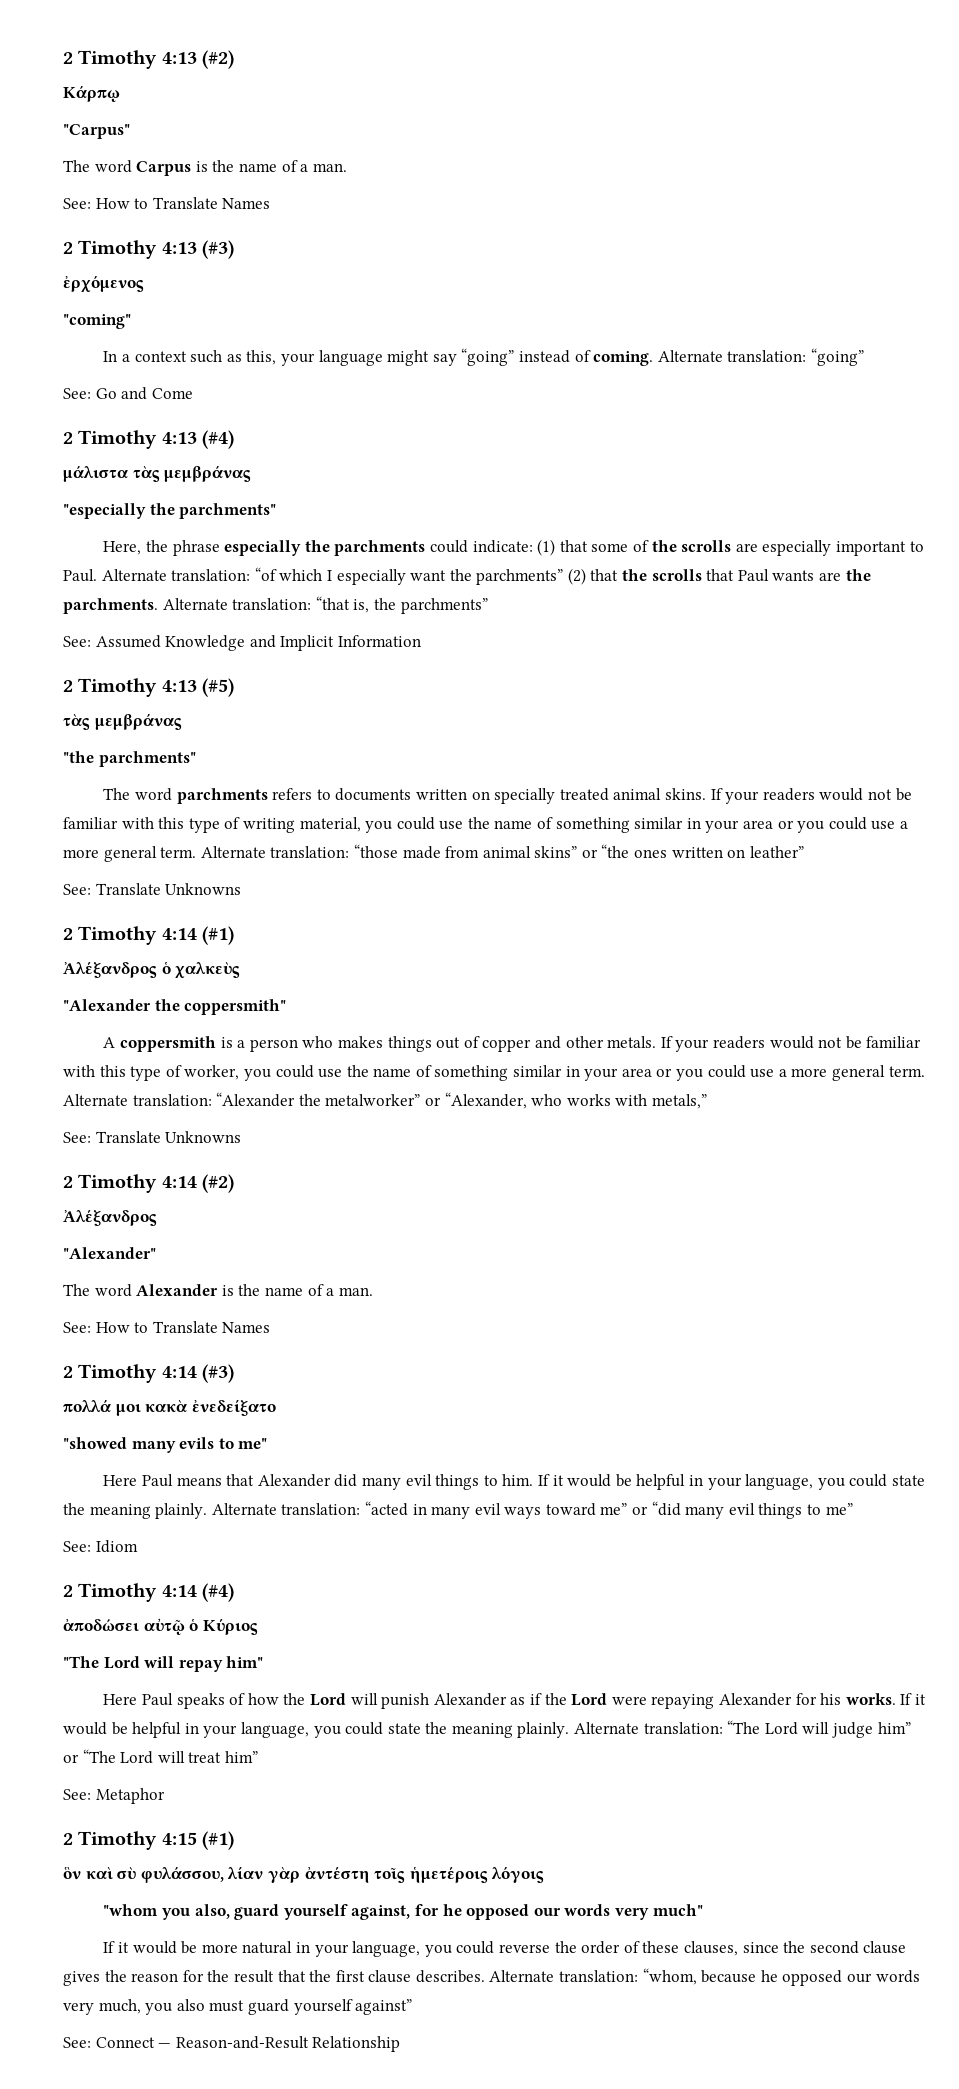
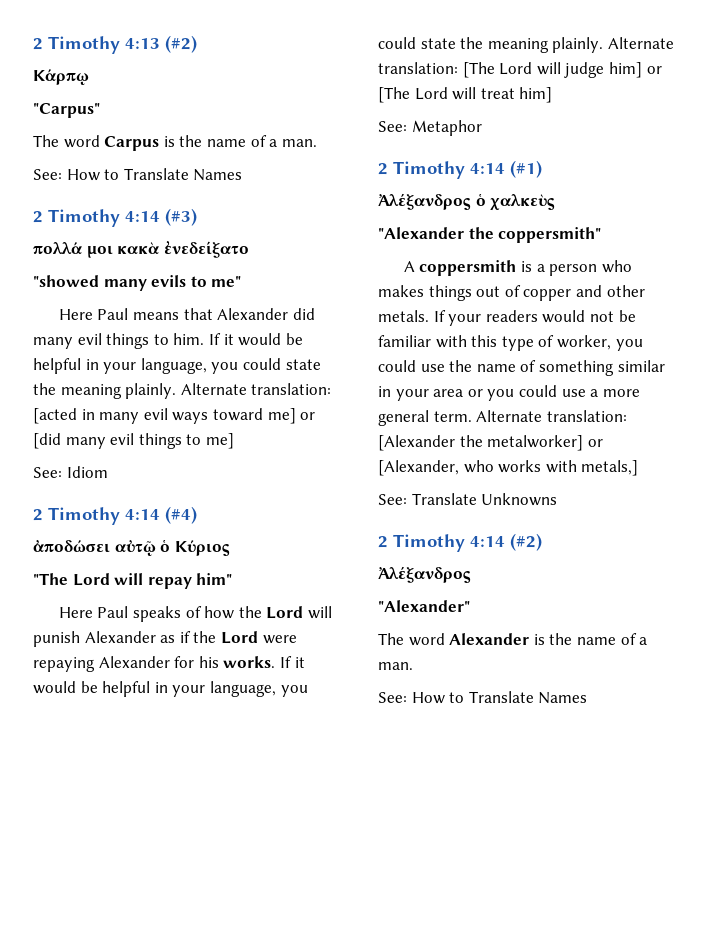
[161,240,235,259] [63,275,144,293] [63,314,131,329] [103,348,864,366] [63,387,193,400] [63,430,235,449] [63,465,252,482] [63,503,277,519] [103,539,924,556] [63,567,871,585] [63,596,488,614] [63,635,421,651] [63,678,235,697] [63,713,182,730] [63,751,196,767] [103,788,912,804] [63,817,908,833] [63,844,804,862] [63,883,242,895] 4:13 (#3) // ἐρχόμενος // "coming" // In a context such as this, your language might say “going” instead of coming. Alternate translation: “going” // See: Go and Come // 2 Timothy 4:13 (#4) // μάλιστα τὰς μεμβράνας // "especially the parchments" // Here, the phrase especially the parchments could indicate: (1) that some of the scrolls are especially important to Paul. Alternate translation: “of which I especially want the parchments” (2) that the scrolls that Paul wants are the parchments. Alternate translation: “that is, the parchments” // See: Assumed Knowledge and Implicit Information // 2 Timothy 4:13 (#5) // τὰς μεμβράνας // "the parchments" // The word parchments refers to documents written on specially treated animal skins. If your readers would not be familiar with this type of writing material, you could use the name of something similar in your area or you could use a more general term. Alternate translation: “those made from animal skins” or “the ones written on leather” // See: Translate Unknowns -> [125,208,197,226] [33,241,249,258] [33,275,242,291] [58,308,315,320] [33,333,303,349] [33,358,321,374] [33,383,332,399] [33,408,316,424] [33,433,234,449] [33,466,108,478] [33,506,197,525] [33,539,230,556] [33,573,233,589] [58,606,332,622] [33,631,297,647] [33,656,305,672] [33,681,308,697] [378,37,674,53] [378,62,662,78] [378,87,553,103] [378,120,482,136] 4:14 (#3) // πολλά μοι κακὰ ἐνεδείξατο // "showed many evils to me" // Here Paul means that Alexander did many evil things to him. If it would be helpful in your language, you could state the meaning plainly. Alternate translation: [acted in many evil ways toward me] or [did many evil things to me] // See: Idiom // 2 Timothy 4:14 (#4) // ἀποδώσει αὐτῷ ὁ Κύριος // "The Lord will repay him" // Here Paul speaks of how the Lord will punish Alexander as if the Lord were repaying Alexander for his works. If it would be helpful in your language, you could state the meaning plainly. Alternate translation: [The Lord will judge him] or [The Lord will treat him] // See: Metaphor
[216,1092,527,1109] “Alexander the metalworker” or “Alexander, -> [378,435,603,451] [378,460,459,476] [Alexander the metalworker] or [Alexander,
[651,1094,707,1109] metals,” -> [581,460,639,476] metals,]
[63,1364,235,1383] [63,1399,276,1416] [63,1437,268,1453] [103,1474,925,1490] [63,1501,853,1519] [63,1540,138,1553] [63,1583,235,1602] [63,1618,258,1635] [63,1656,264,1672] [103,1693,926,1709] [63,1720,911,1738] [63,1749,258,1764] [63,1788,165,1804] [63,1831,235,1850] [63,1866,545,1883] [103,1904,703,1920] [103,1941,907,1957] [63,1968,920,1986] [63,1999,413,2015] [63,2036,401,2052] // 2 Timothy 4:14 (#3) // πολλά μοι κακὰ ἐνεδείξατο // "showed many evils to me" // Here Paul means that Alexander did many evil things to him. If it would be helpful in your language, you could state the meaning plainly. Alternate translation: “acted in many evil ways toward me” or “did many evil things to me” // See: Idiom // 2 Timothy 4:14 (#4) // ἀποδώσει αὐτῷ ὁ Κύριος // "The Lord will repay him" // Here Paul speaks of how the Lord will punish Alexander as if the Lord were repaying Alexander for his works. If it would be helpful in your language, you could state the meaning plainly. Alternate translation: “The Lord will judge him” or “The Lord will treat him” // See: Metaphor // 2 Timothy 4:15 (#1) // ὃν καὶ σὺ φυλάσσου, λίαν γὰρ ἀντέστη τοῖς ἡμετέροις λόγοις // "whom you also, guard yourself against, for he opposed our words very much" // If it would be more natural in your language, you could reverse the order of these clauses, since the second clause gives the reason for the result that the first clause describes. Alternate translation: “whom, because he opposed our words very much, you also must guard yourself against” // See: Connect — Reason-and-Result Relationship -> (588, 698) none

